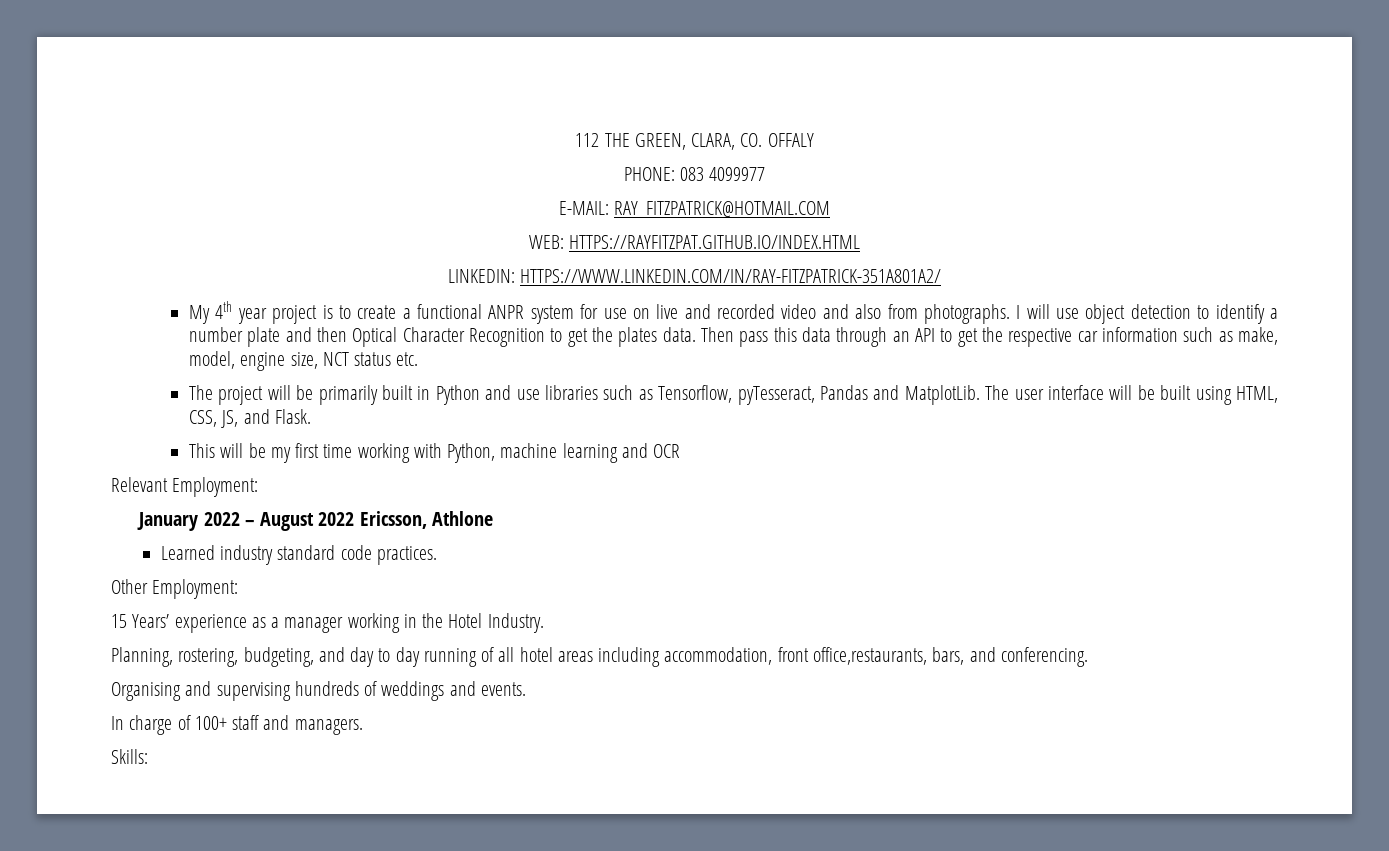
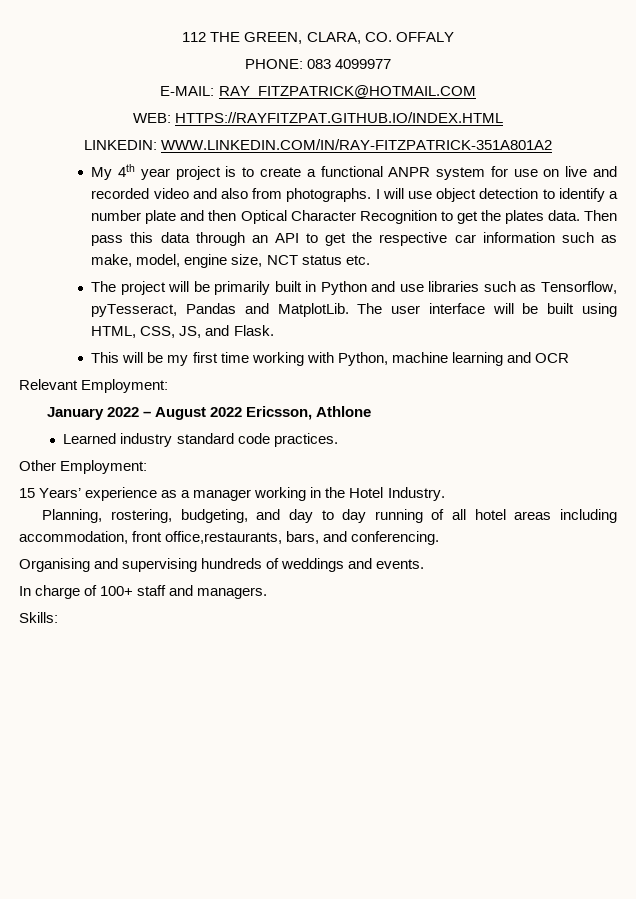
[520,269,942,283] HTTPS://WWW.LINKEDIN.COM/IN/RAY-FITZPATRICK-351A801A2/ -> [161,139,553,150] WWW.LINKEDIN.COM/IN/RAY-FITZPATRICK-351A801A2

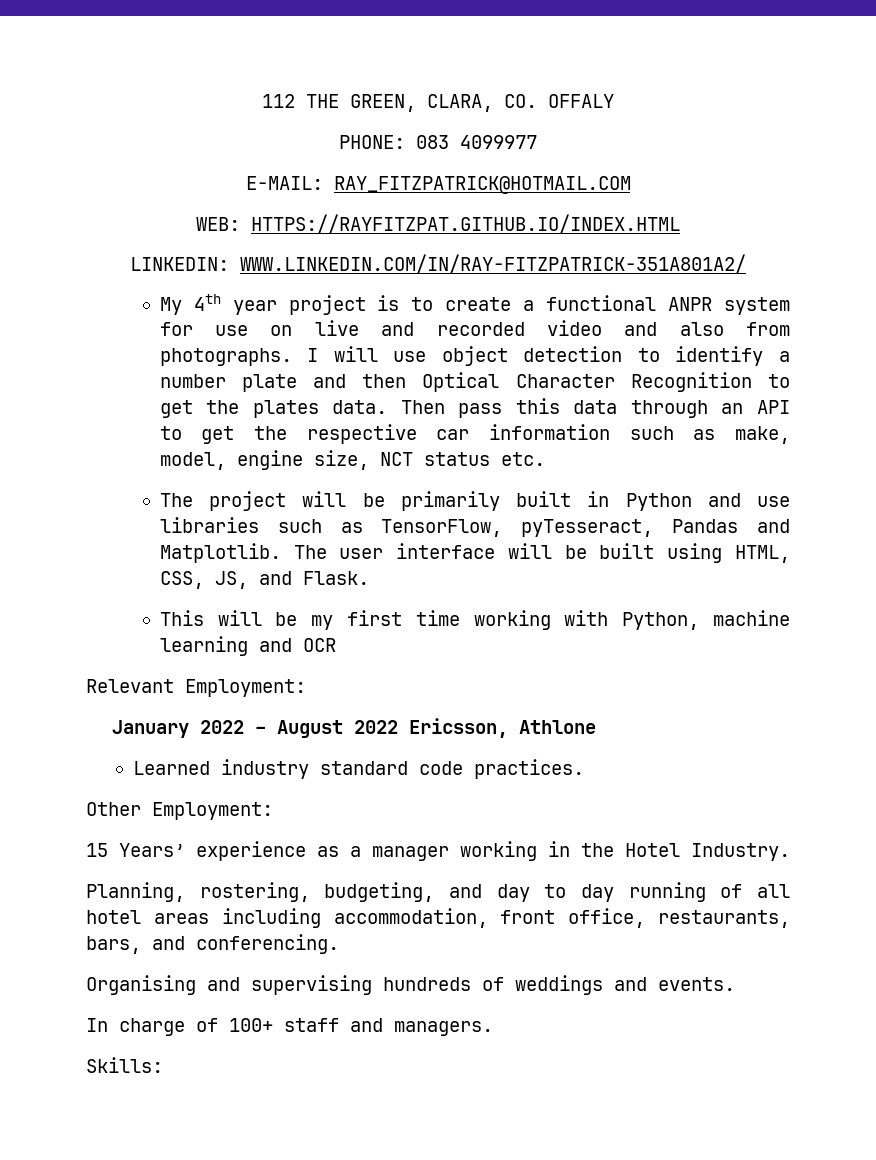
[161,139,553,150] WWW.LINKEDIN.COM/IN/RAY-FITZPATRICK-351A801A2 -> [240,254,746,273] WWW.LINKEDIN.COM/IN/RAY-FITZPATRICK-351A801A2/
[540,281,617,294] Tensorflow, -> [381,519,503,537] TensorFlow,
[277,303,349,317] MatplotLib. -> [159,543,281,563] Matplotlib.
[165,531,283,544] office,restaurants, -> [568,908,790,928] office, restaurants,

